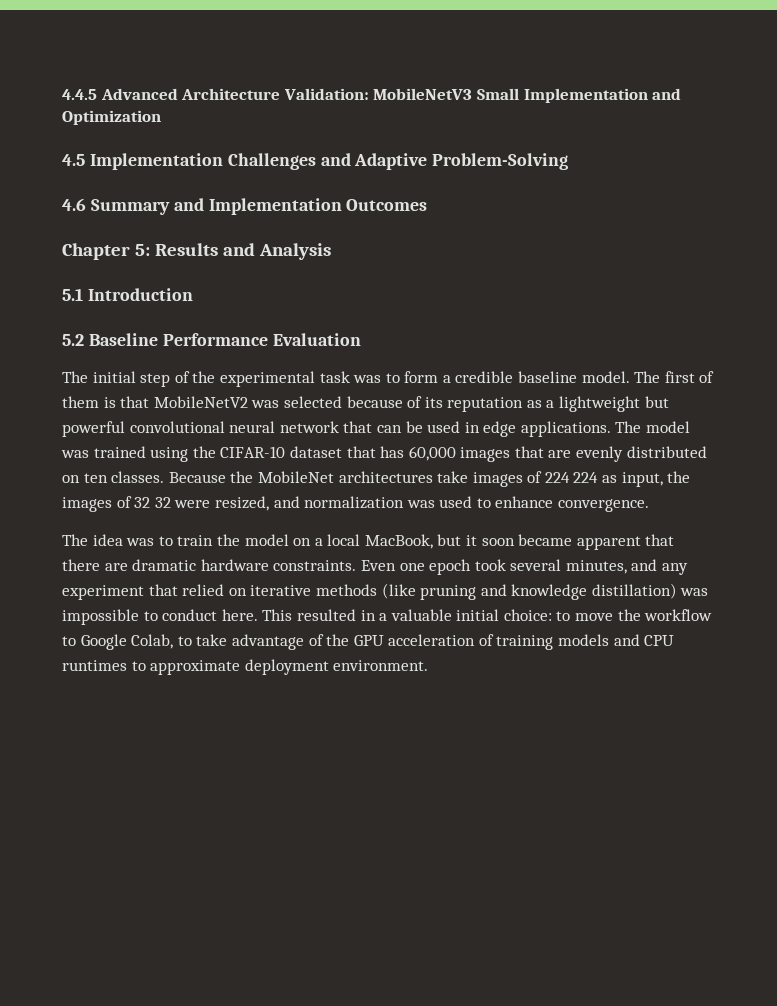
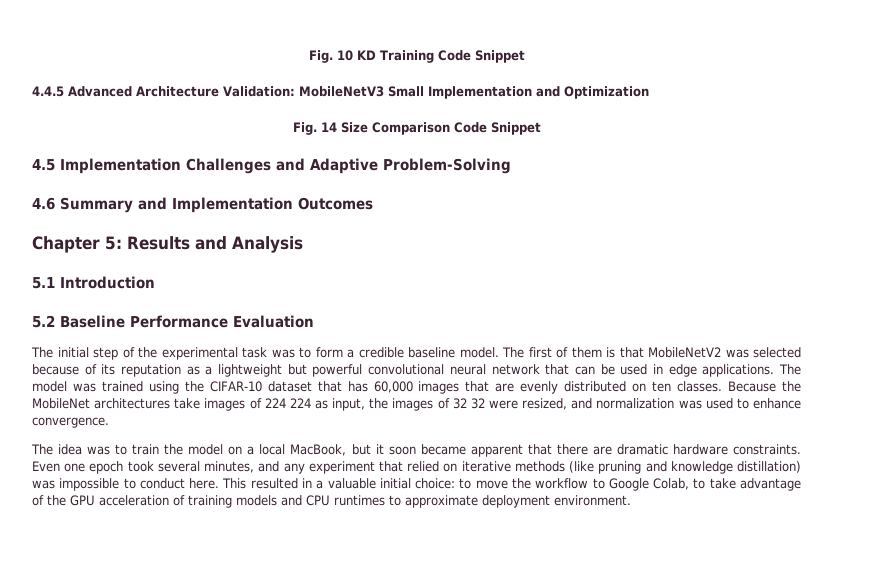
(62, 94) none -> [308,50,525,63] Fig. 10 KD Training Code Snippet //
(161, 117) none -> [292,122,541,135] // Fig. 14 Size Comparison Code Snippet

